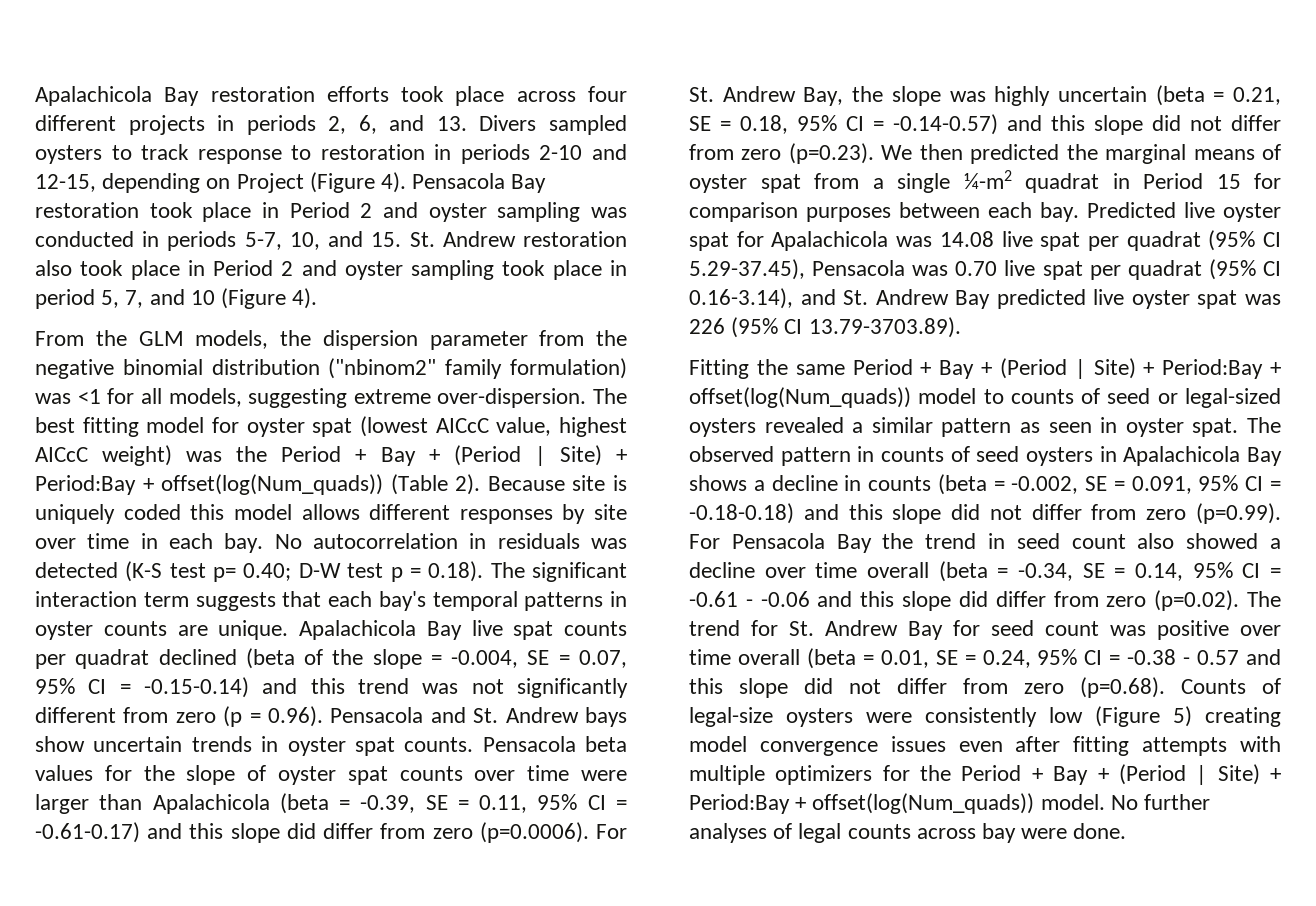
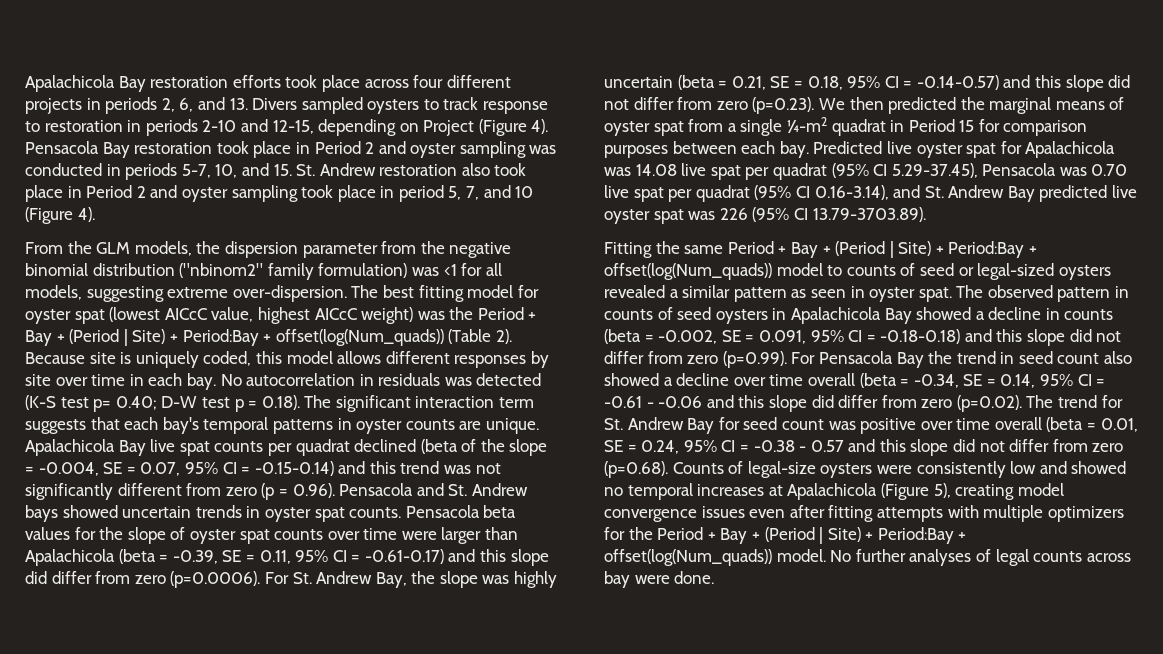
[123,504,181,520] coded -> [203,351,252,366] coded,
[35,736,85,752] show -> [62,505,118,518] showed
[689,475,747,491] shows -> [916,307,972,320] showed
[1095,706,1192,727] (Figure 5) -> [1039,461,1127,474] [604,483,951,500] and showed no temporal increases at Apalachicola (Figure 5),

